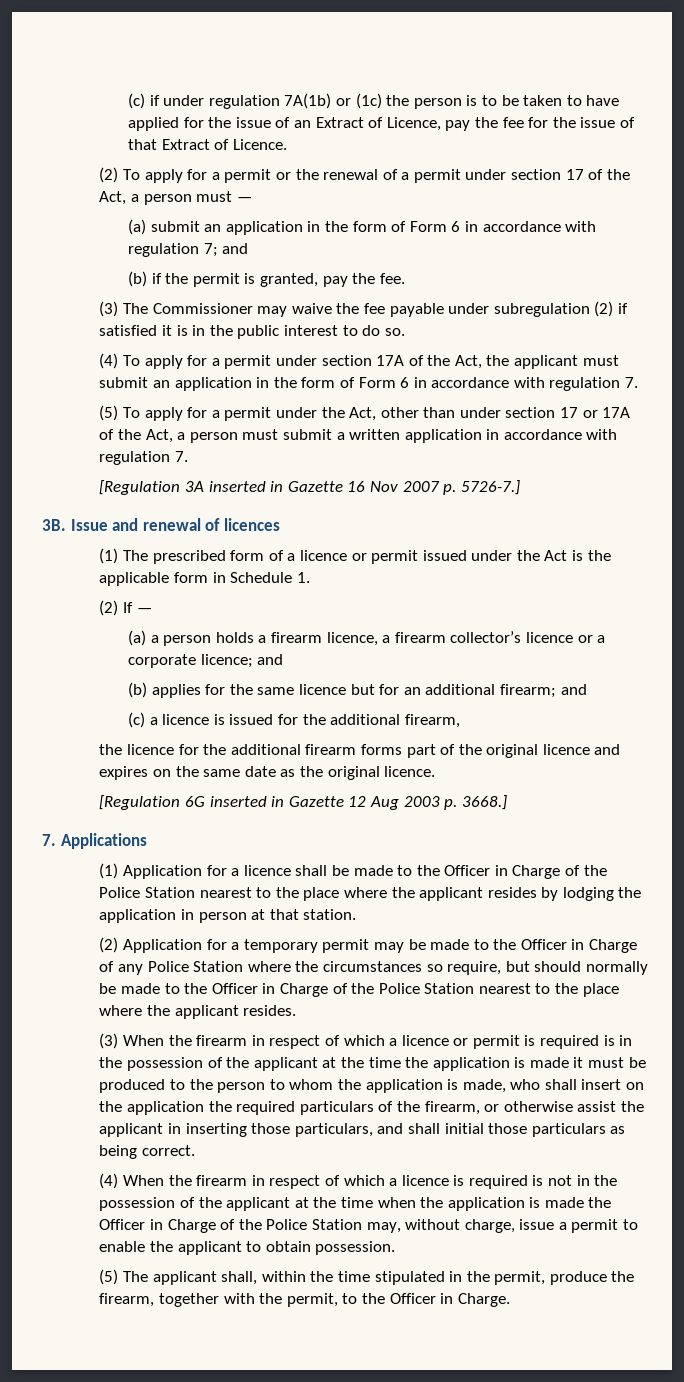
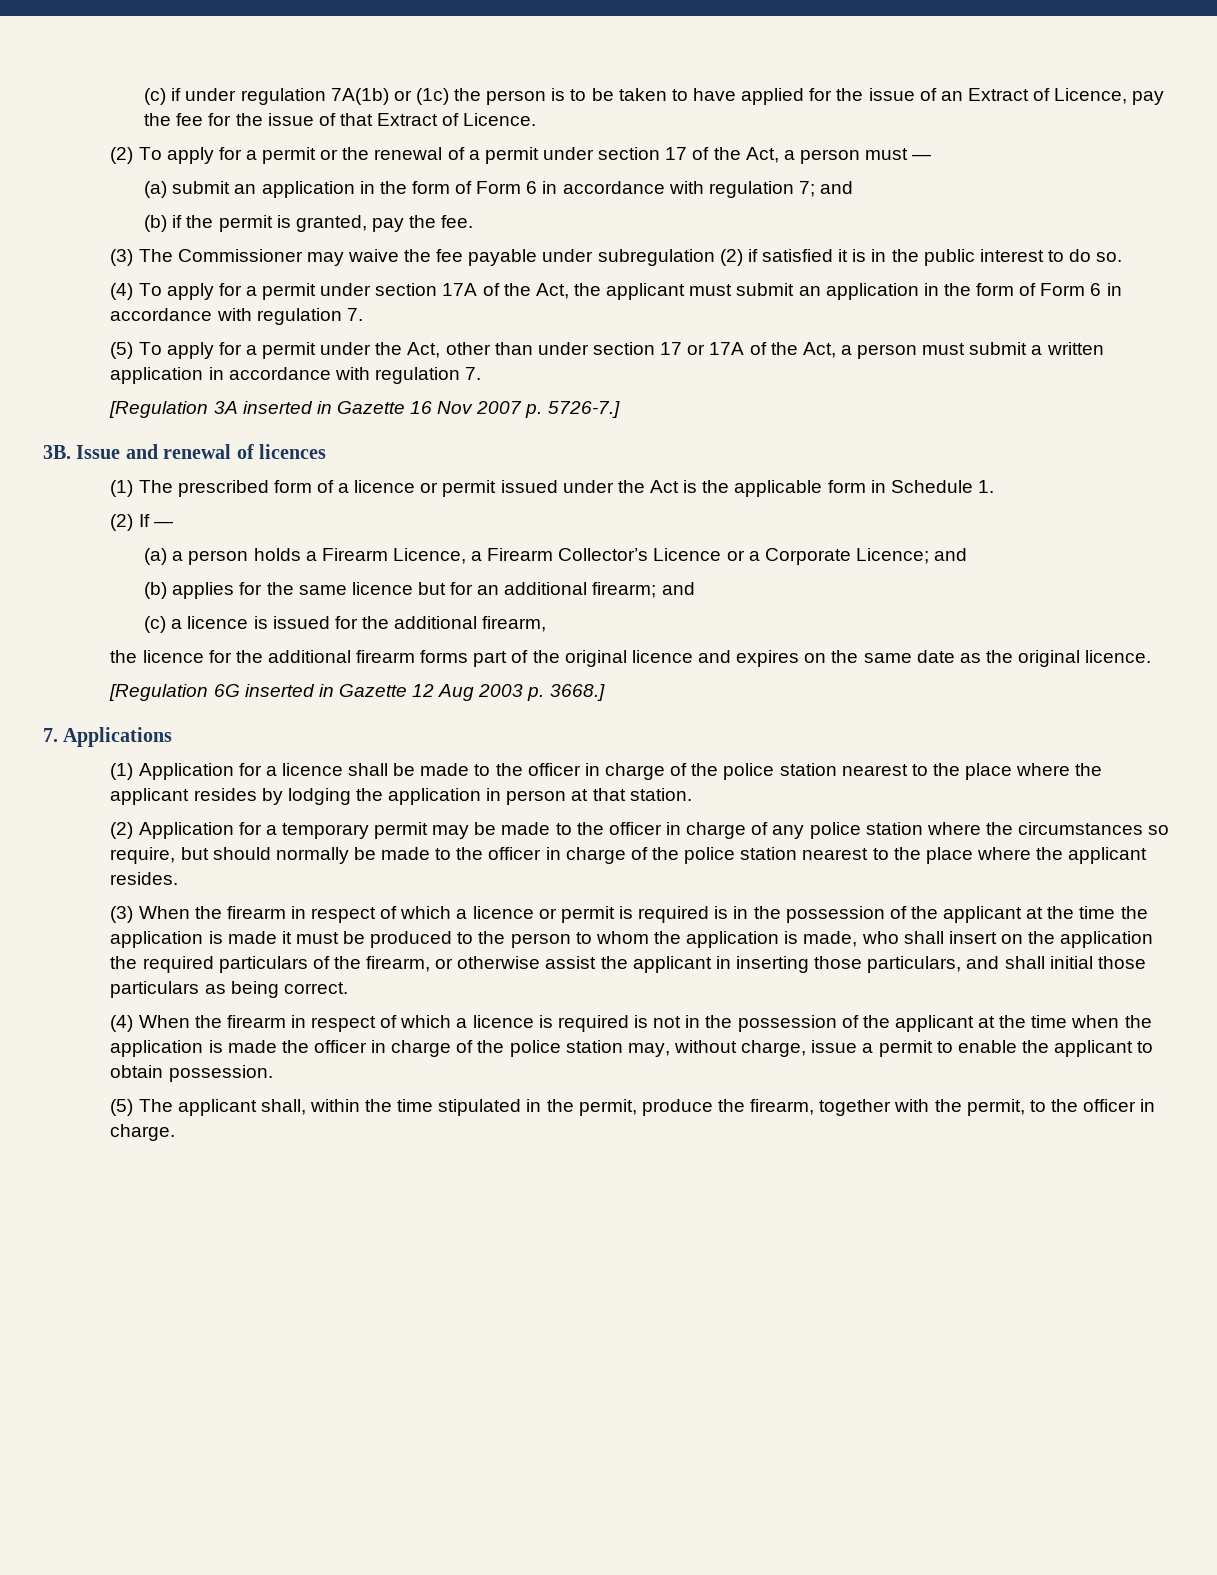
[271,631,606,646] [128,654,253,668] firearm licence, a firearm collector’s licence or a corporate licence; -> [321,548,929,565] Firearm Licence, a Firearm Collector’s Licence or a Corporate Licence;
[444,865,607,879] [99,887,195,898] Officer in Charge of the Police Station -> [527,763,837,780] officer in charge of the police station
[520,939,638,953] [99,961,244,975] Officer in Charge of any Police Station -> [608,822,923,839] officer in charge of any police station
[211,983,475,997] Officer in Charge of the Police Station -> [488,847,798,864] officer in charge of the police station
[99,1219,362,1233] Officer in Charge of the Police Station -> [313,1040,623,1057] officer in charge of the police station
[389,1293,510,1307] Officer in Charge. -> [1083,1099,1156,1112] [110,1124,176,1141] officer in charge.

